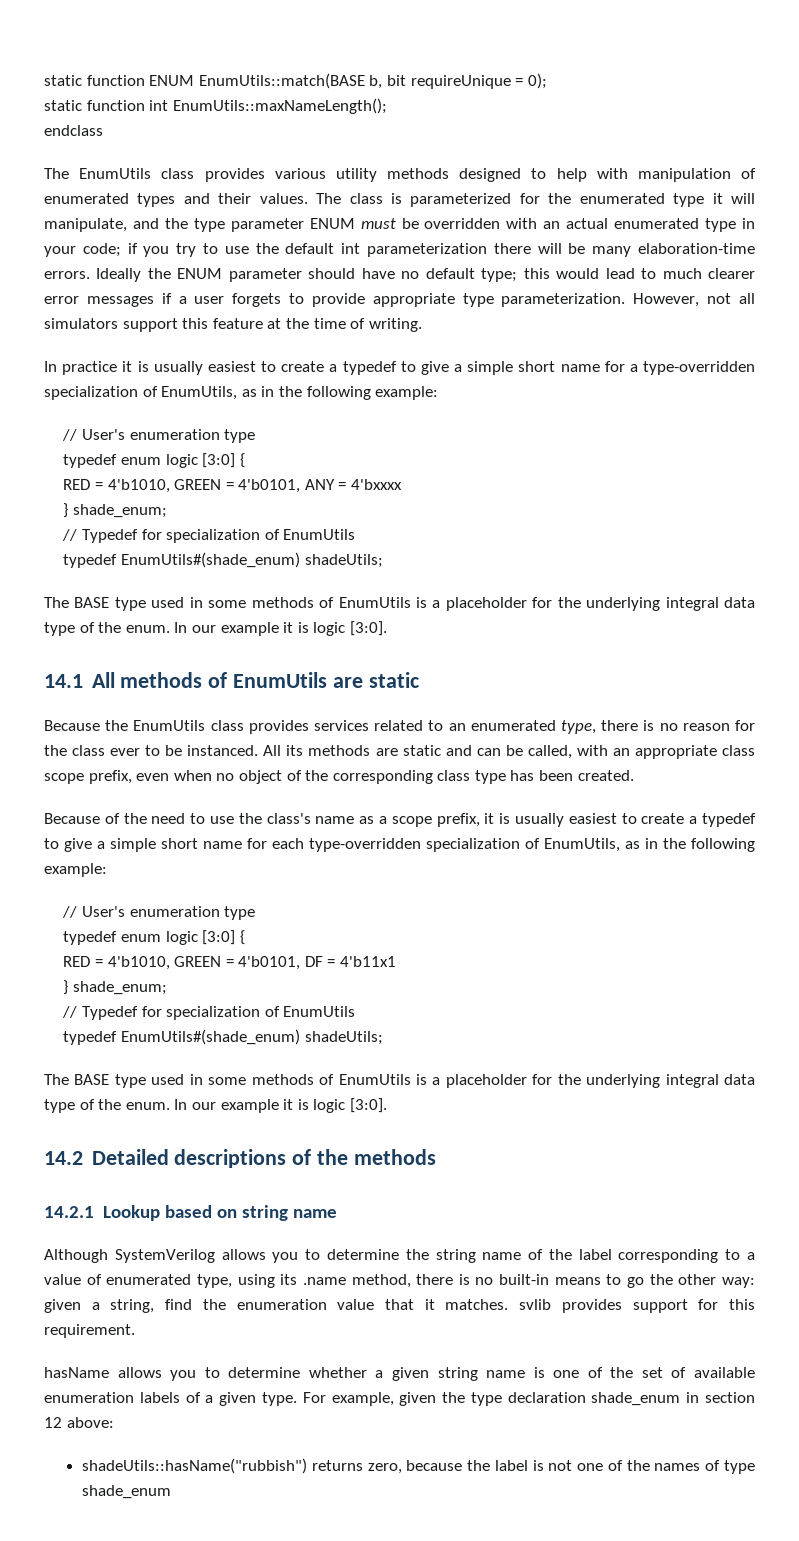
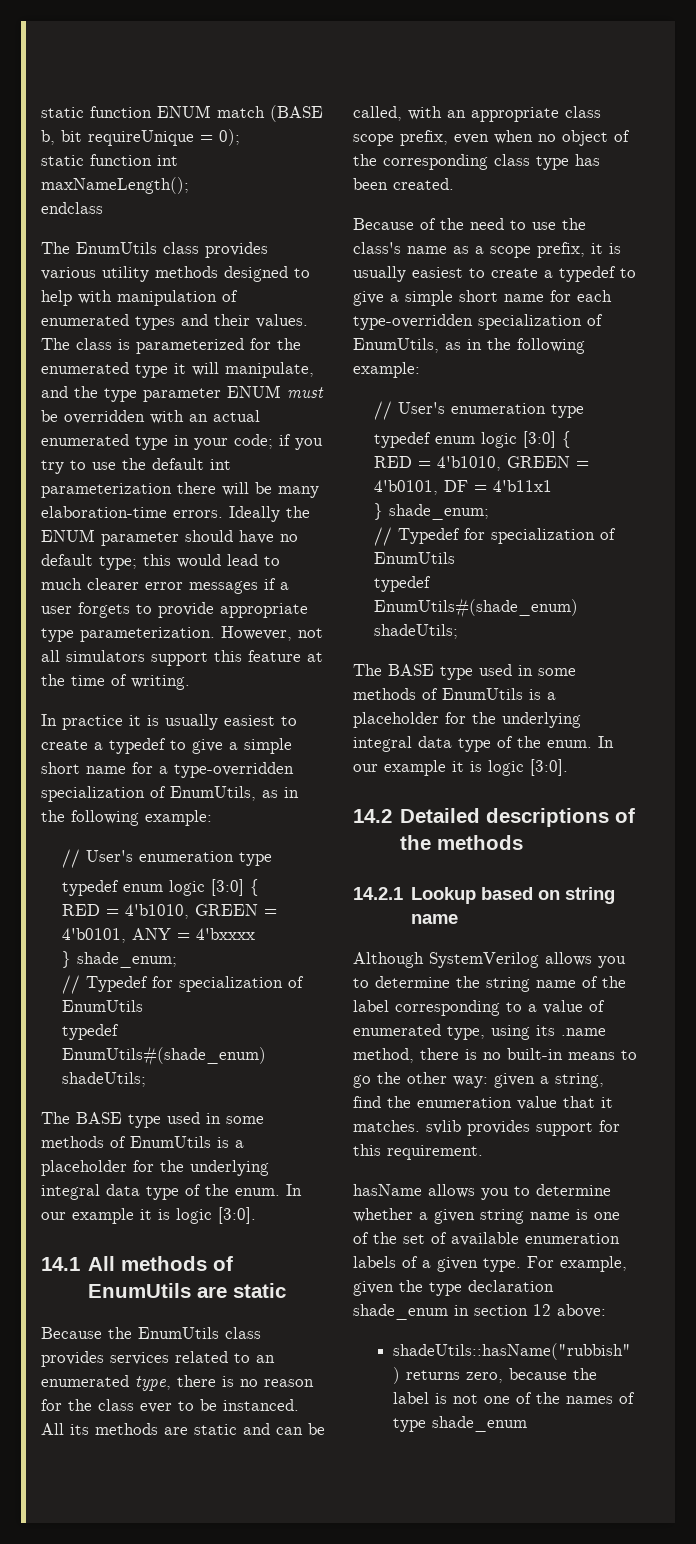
[198,73,365,89] EnumUtils::match(BASE -> [217,105,323,122] match (BASE
[172,98,387,114] EnumUtils::maxNameLength(); -> [41,177,189,194] maxNameLength();

